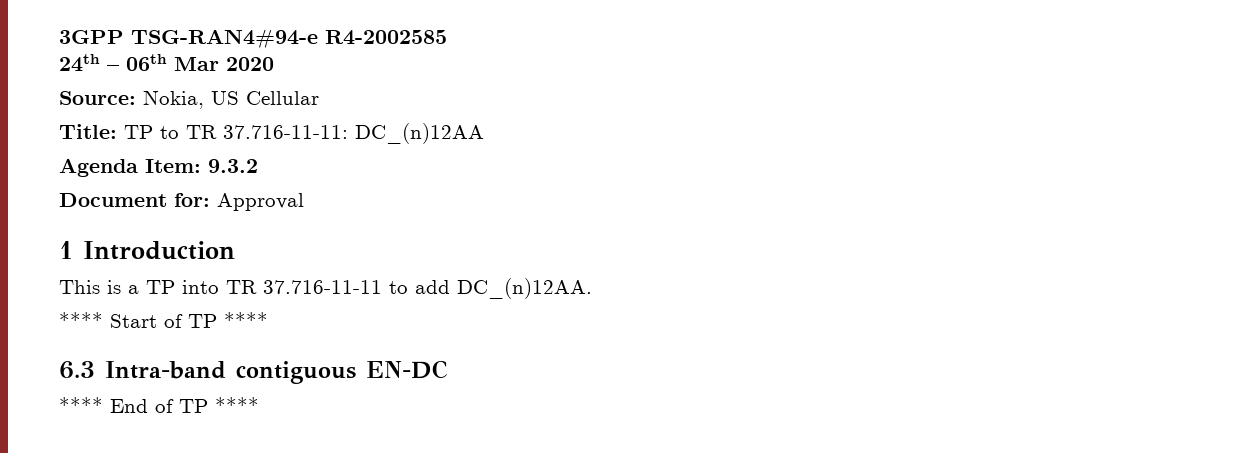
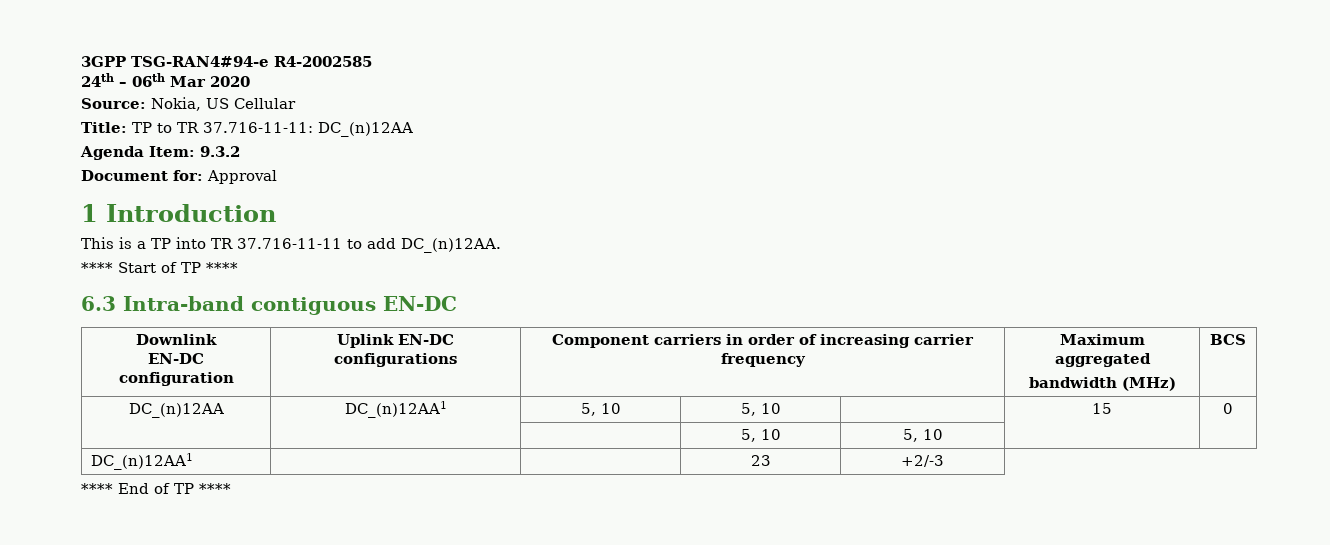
(447, 369) none -> [136,334,217,345] [148,353,204,364] [118,372,234,386] [337,334,454,348] [334,353,457,367] [552,334,974,348] [720,353,806,367] [1059,334,1145,345] [1054,353,1151,367] [1028,377,1176,391] [1210,334,1246,345] [128,403,224,418] [344,401,447,418] [580,403,621,416] [740,403,781,416] [1092,403,1112,414] [1223,403,1233,414] [740,429,781,442] [902,429,943,442] [90,453,193,470] [750,455,771,466] [901,455,944,467] // Downlink // EN-DC configuration | Uplink EN-DC configurations | Component carriers in order of increasing carrier frequency | Maximum aggregated // bandwidth (MHz) | BCS // DC_(n)12AA | DC_(n)12AA1 | 5, 10 | 5, 10 | | 15 | 0 // | | | 5, 10 | 5, 10 | | // DC_(n)12AA1 | | | 23 | +2/-3

